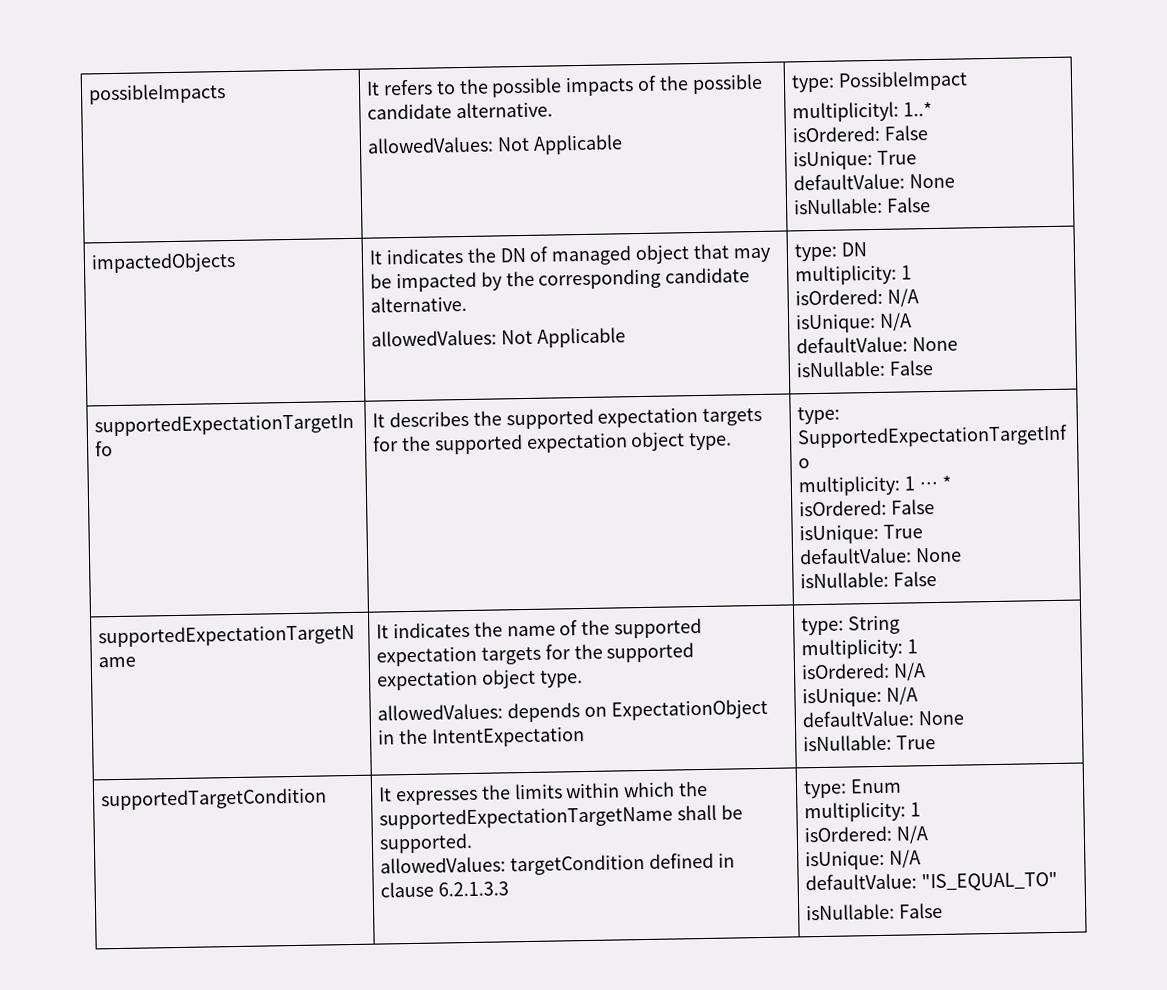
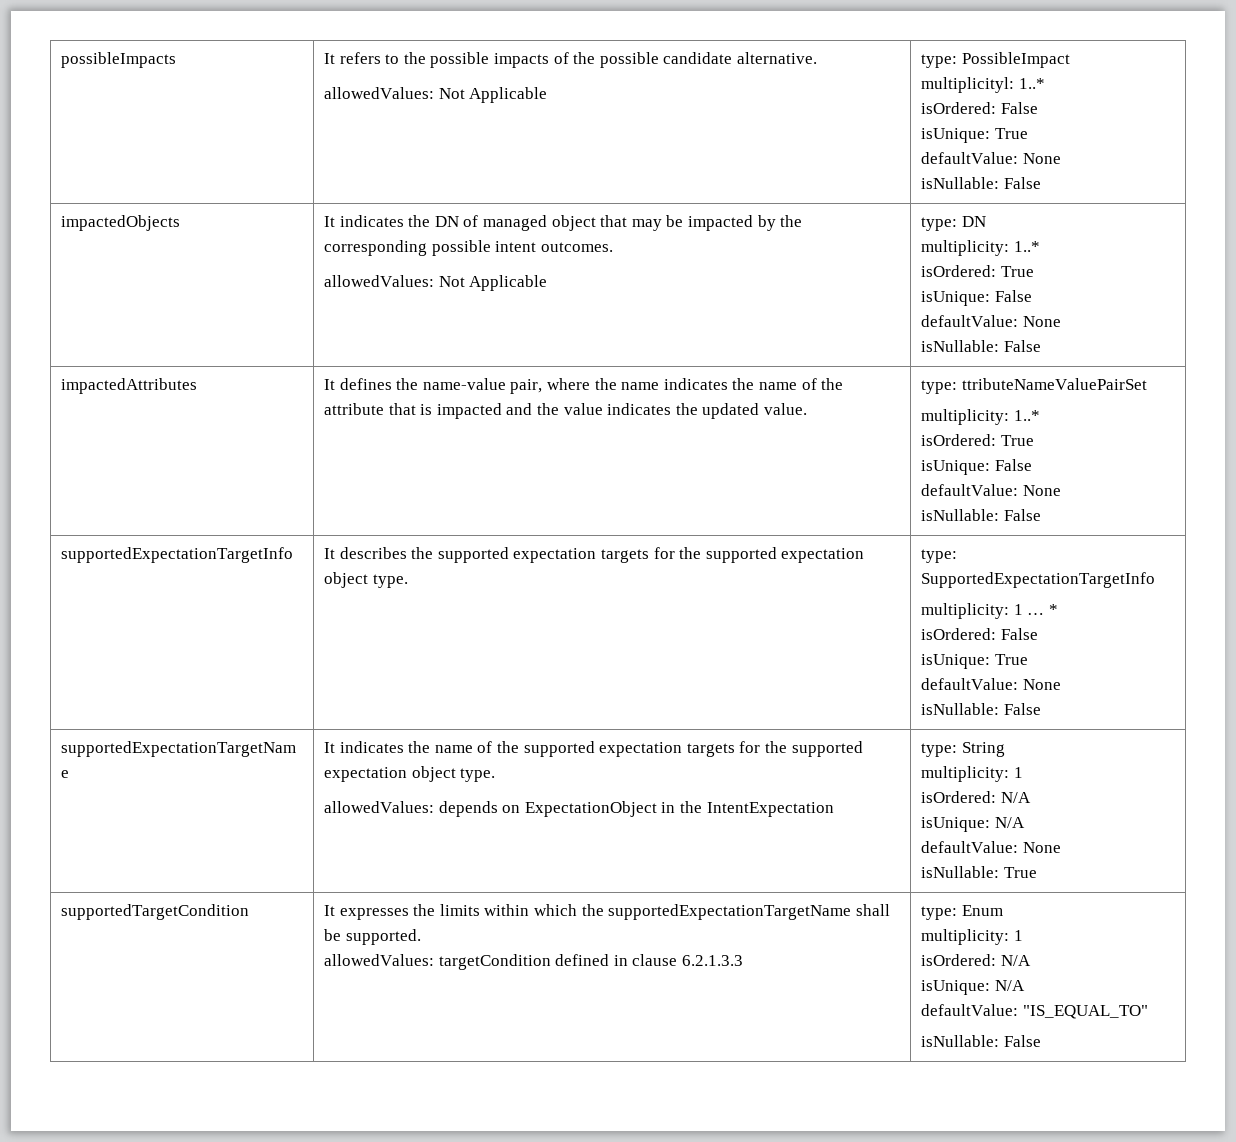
[665,267,751,284] [369,295,467,313] candidate alternative. -> [431,240,613,256] possible intent outcomes.
[900,265,912,280] [794,288,919,307] [794,312,912,334] 1 // isOrdered: N/A // isUnique: N/A -> [1013,241,1040,252] [921,265,1034,277] [921,290,1032,306] [921,315,1061,327] [921,340,1041,352] [61,378,198,394] [324,378,844,394] [324,403,807,419] [921,378,1147,394] [921,409,1040,425] [921,434,1034,446] [921,459,1032,475] 1..* // isOrdered: True // isUnique: False // defaultValue: None // isNullable: False // impactedAttributes | It defines the name-value pair, where the name indicates the name of the attribute that is impacted and the value indicates the updated value. | type: ttributeNameValuePairSet // multiplicity: 1..* // isOrdered: True // isUnique: False

